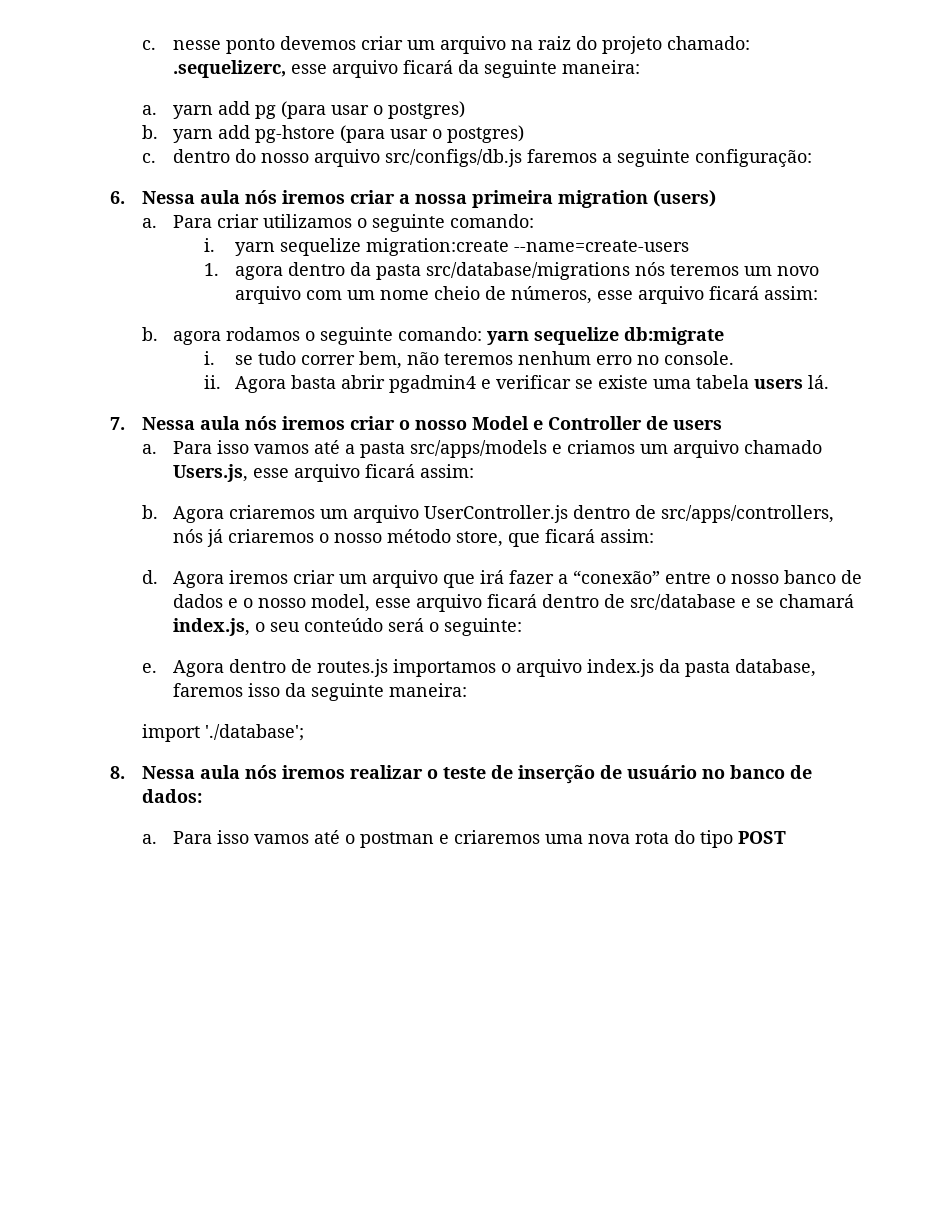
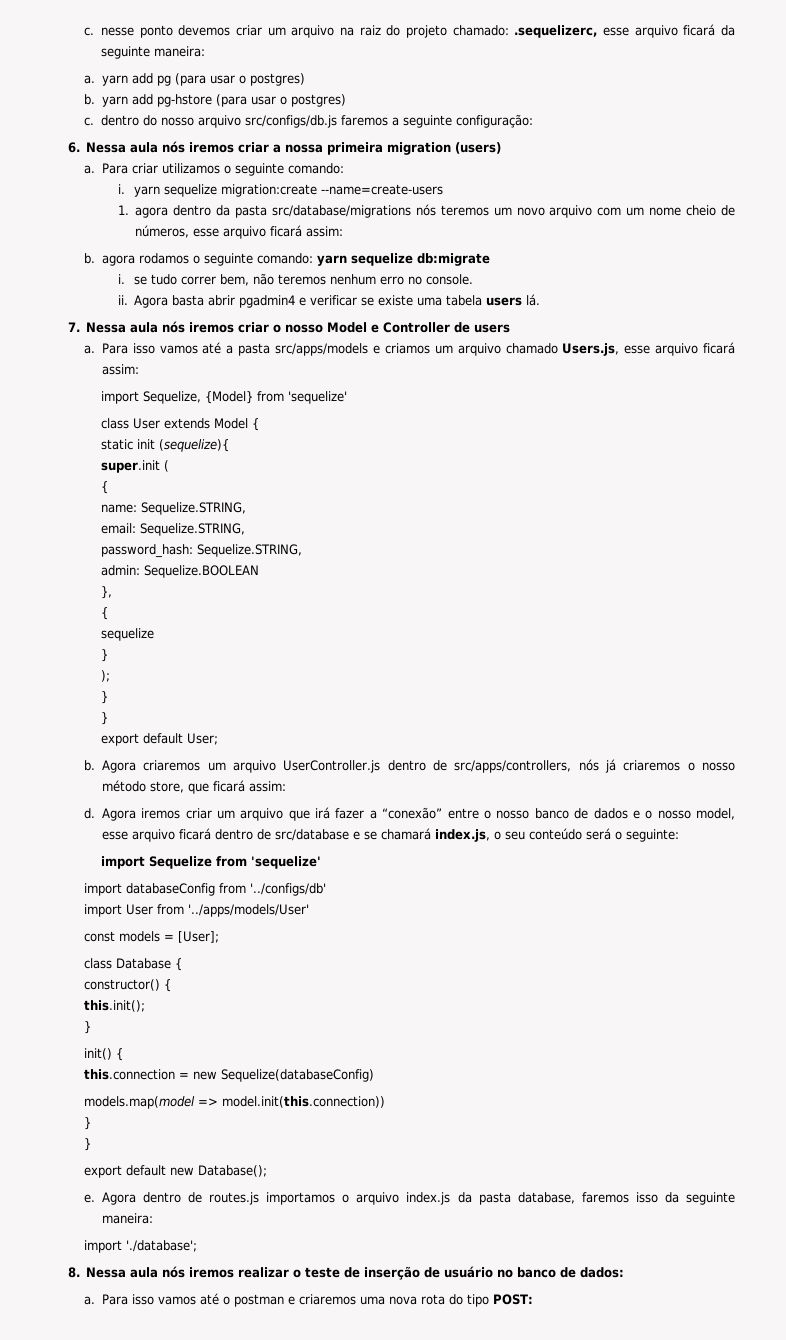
(474, 471) none -> [101,391,348,404] [101,418,260,431] [101,439,230,452] [101,460,170,473] [101,481,109,494] [101,502,247,515] [101,523,246,536] [101,544,303,558] [101,565,260,578] [101,586,113,599] [101,607,109,620] [101,628,155,641] [101,649,109,662] [101,670,111,682] [101,691,109,704] [101,712,109,725] [101,733,219,746] // import Sequelize, {Model} from 'sequelize' // class User extends Model { // static init (sequelize){ // super.init ( // { // name: Sequelize.STRING, // email: Sequelize.STRING, // password_hash: Sequelize.STRING, // admin: Sequelize.BOOLEAN // }, // { // sequelize // } // ); // } // } // export default User;
(522, 627) none -> [101,856,322,869] [84,883,327,896] [84,904,310,917] [84,931,220,943] [84,958,183,971] [84,979,172,992] [84,1000,146,1012] [84,1021,92,1034] [84,1048,124,1061] [84,1069,375,1082] [84,1096,386,1109] [84,1117,92,1130] [84,1138,92,1151] [84,1165,268,1178] // import Sequelize from 'sequelize' // import databaseConfig from '../configs/db' // import User from '../apps/models/User' // const models = [User]; // class Database { // constructor() { // this.init(); // } // init() { // this.connection = new Sequelize(databaseConfig) // models.map(model => model.init(this.connection)) // } // } // export default new Database();
[737,831,786,844] POST -> [492,1294,533,1305] POST:

